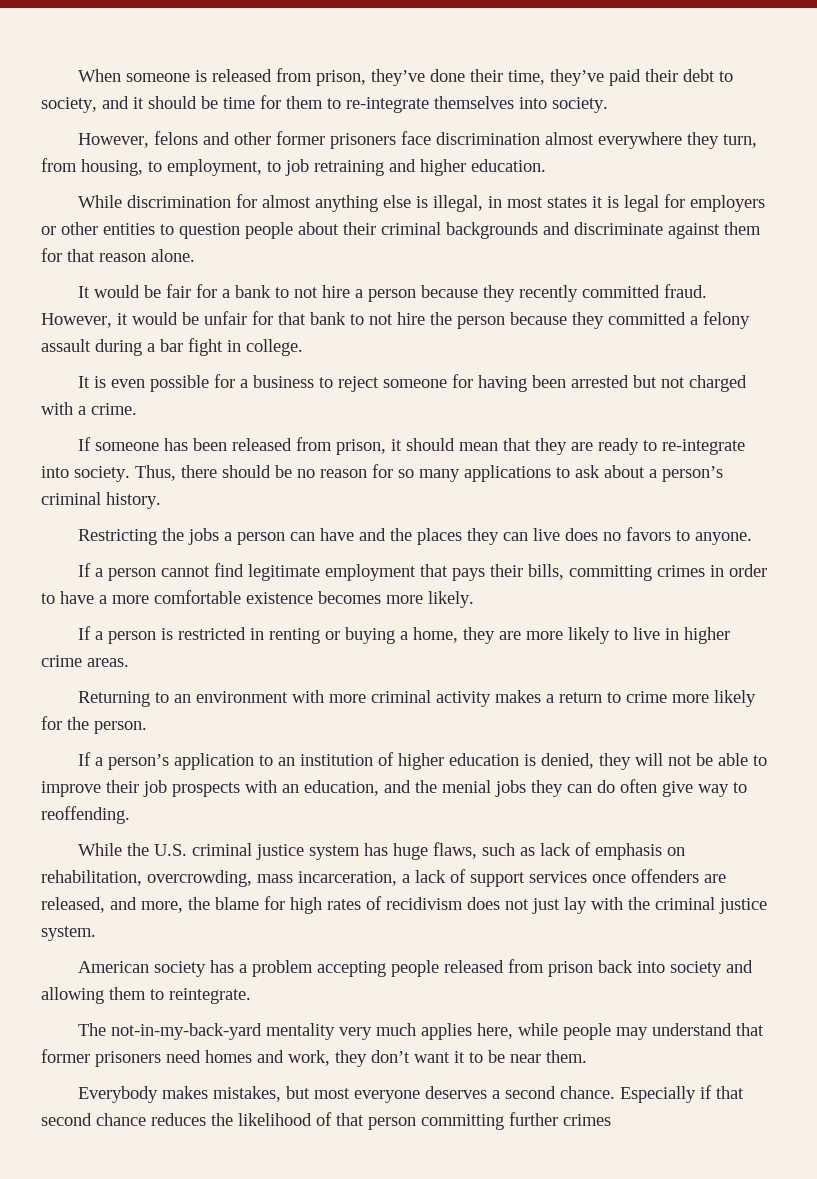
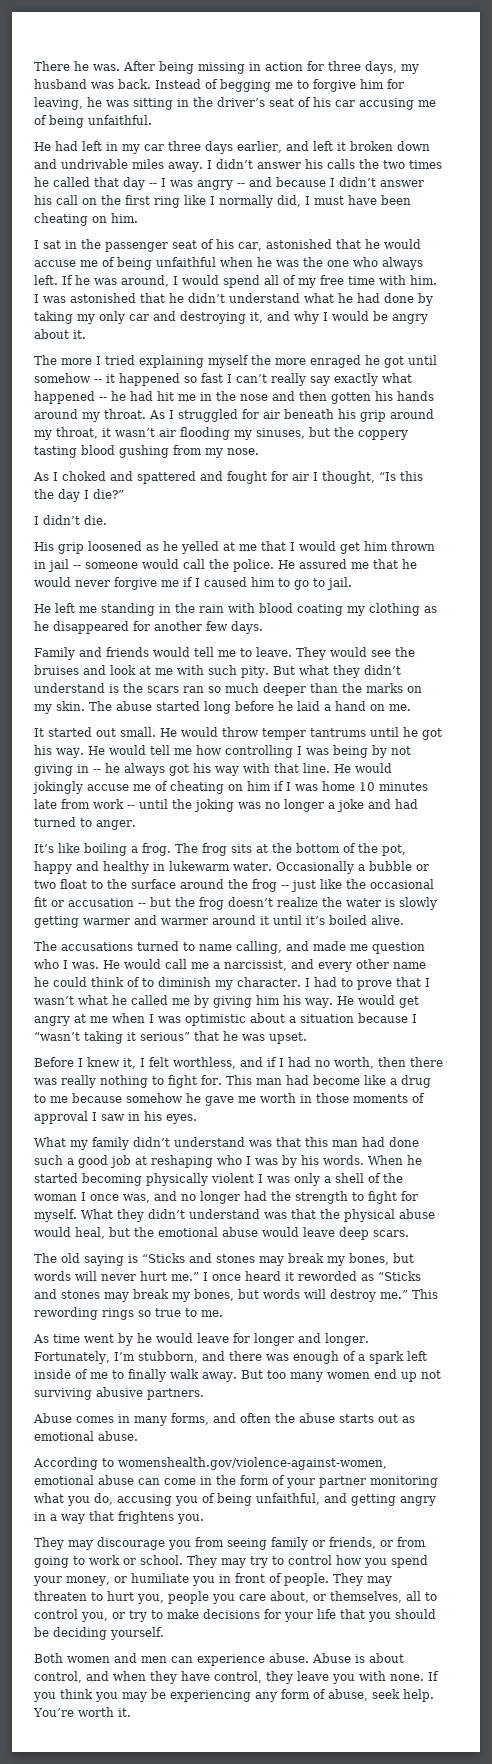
[78,68,734,86] [41,95,608,113] [78,131,758,149] [41,158,546,176] [78,194,766,212] [41,222,761,239] [41,248,195,262] [78,284,708,302] [41,311,750,329] [41,338,303,356] [78,374,748,392] [41,402,137,415] [78,437,746,455] [41,464,723,482] [41,492,161,509] [78,527,753,545] [78,563,768,581] [41,590,474,608] [78,626,731,644] [41,655,129,667] [78,690,757,707] [41,716,147,734] [78,752,768,770] [41,779,747,797] [41,806,130,824] [78,842,686,860] [41,869,726,887] [41,896,767,914] [41,926,96,941] [78,959,754,977] [41,987,251,1004] [78,1023,765,1040] [41,1049,587,1067] [78,1085,745,1103] [41,1112,611,1130] When someone is released from prison, they’ve done their time, they’ve paid their debt to society, and it should be time for them to re-integrate themselves into society. // However, felons and other former prisoners face discrimination almost everywhere they turn, from housing, to employment, to job retraining and higher education. // While discrimination for almost anything else is illegal, in most states it is legal for employers or other entities to question people about their criminal backgrounds and discriminate against them for that reason alone. // It would be fair for a bank to not hire a person because they recently committed fraud. However, it would be unfair for that bank to not hire the person because they committed a felony assault during a bar fight in college. // It is even possible for a business to reject someone for having been arrested but not charged with a crime. // If someone has been released from prison, it should mean that they are ready to re-integrate into society. Thus, there should be no reason for so many applications to ask about a person’s criminal history. // Restricting the jobs a person can have and the places they can live does no favors to anyone. // If a person cannot find legitimate employment that pays their bills, committing crimes in order to have a more comfortable existence becomes more likely. // If a person is restricted in renting or buying a home, they are more likely to live in higher crime areas. // Returning to an environment with more criminal activity makes a return to crime more likely for the person. // If a person’s application to an institution of higher education is denied, they will not be able to improve their job prospects with an education, and the menial jobs they can do often give way to reoffending. // While the U.S. criminal justice system has huge flaws, such as lack of emphasis on rehabilitation, overcrowding, mass incarceration, a lack of support services once offenders are released, and more, the blame for high rates of recidivism does not just lay with the criminal justice system. // American society has a problem accepting people released from prison back into society and allowing them to reintegrate. // The not-in-my-back-yard mentality very much applies here, while people may understand that former prisoners need homes and work, they don’t want it to be near them. // Everybody makes mistakes, but most everyone deserves a second chance. Especially if that second chance reduces the likelihood of that person committing further crimes -> [34,61,419,74] [34,79,404,92] [34,97,436,110] [34,115,152,128] [34,141,430,154] [34,159,442,172] [34,177,424,190] [34,195,411,208] [34,213,138,226] [34,239,421,252] [34,257,423,270] [34,275,437,288] [34,293,433,306] [34,311,428,324] [34,329,86,339] [34,355,437,368] [34,373,412,386] [34,391,434,404] [34,409,434,422] [34,427,408,440] [34,445,259,458] [33,471,423,484] [34,489,124,502] [34,515,107,525] [34,541,435,554] [34,559,417,572] [34,577,352,590] [34,603,437,616] [34,621,263,634] [34,647,415,660] [34,665,401,678] [34,683,422,696] [34,701,411,714] [34,727,442,740] [34,745,411,758] [34,763,392,776] [32,781,428,794] [34,799,418,812] [34,817,136,830] [34,843,406,856] [34,861,429,874] [34,879,434,892] [34,897,437,910] [34,915,404,928] [34,941,425,954] [34,959,426,972] [34,977,430,990] [34,995,419,1008] [34,1013,417,1026] [34,1031,307,1044] [34,1057,443,1069] [34,1075,431,1088] [34,1093,425,1106] [34,1111,197,1124] [34,1137,419,1150] [34,1155,422,1168] [34,1173,403,1186] [34,1191,418,1204] [34,1209,435,1222] [34,1227,409,1240] [34,1253,414,1266] [34,1271,421,1281] [34,1289,438,1302] [34,1307,223,1320] [33,1333,369,1346] [34,1351,427,1364] [34,1369,441,1382] [34,1387,204,1400] [33,1413,415,1426] [34,1431,138,1441] [33,1457,387,1470] [34,1475,438,1488] [34,1493,436,1506] [34,1511,204,1524] [34,1537,426,1550] [34,1555,428,1568] [33,1573,392,1586] [34,1591,437,1604] [34,1609,436,1622] [34,1627,164,1640] [34,1653,404,1666] [34,1671,439,1684] [33,1689,434,1702] [33,1707,131,1717] There he was. After being missing in action for three days, my husband was back. Instead of begging me to forgive him for leaving, he was sitting in the driver’s seat of his car accusing me of being unfaithful. // He had left in my car three days earlier, and left it broken down and undrivable miles away. I didn’t answer his calls the two times he called that day -- I was angry -- and because I didn’t answer his call on the first ring like I normally did, I must have been cheating on him. // I sat in the passenger seat of his car, astonished that he would accuse me of being unfaithful when he was the one who always left. If he was around, I would spend all of my free time with him. I was astonished that he didn’t understand what he had done by taking my only car and destroying it, and why I would be angry about it. // The more I tried explaining myself the more enraged he got until somehow -- it happened so fast I can’t really say exactly what happened -- he had hit me in the nose and then gotten his hands around my throat. As I struggled for air beneath his grip around my throat, it wasn’t air flooding my sinuses, but the coppery tasting blood gushing from my nose. // As I choked and spattered and fought for air I thought, “Is this the day I die?” // I didn’t die. // His grip loosened as he yelled at me that I would get him thrown in jail -- someone would call the police. He assured me that he would never forgive me if I caused him to go to jail. // He left me standing in the rain with blood coating my clothing as he disappeared for another few days. // Family and friends would tell me to leave. They would see the bruises and look at me with such pity. But what they didn’t understand is the scars ran so much deeper than the marks on my skin. The abuse started long before he laid a hand on me. // It started out small. He would throw temper tantrums until he got his way. He would tell me how controlling I was being by not giving in -- he always got his way with that line. He would jokingly accuse me of cheating on him if I was home 10 minutes late from work -- until the joking was no longer a joke and had turned to anger. // It’s like boiling a frog. The frog sits at the bottom of the pot, happy and healthy in lukewarm water. Occasionally a bubble or two float to the surface around the frog -- just like the occasional fit or accusation -- but the frog doesn’t realize the water is slowly getting warmer and warmer around it until it’s boiled alive. // The accusations turned to name calling, and made me question who I was. He would call me a narcissist, and every other name he could think of to diminish my character. I had to prove that I wasn’t what he called me by giving him his way. He would get angry at me when I was optimistic about a situation because I “wasn’t taking it serious” that he was upset. // Before I knew it, I felt worthless, and if I had no worth, then there was really nothing to fight for. This man had become like a drug to me because somehow he gave me worth in those moments of approval I saw in his eyes. // What my family didn’t understand was that this man had done such a good job at reshaping who I was by his words. When he started becoming physically violent I was only a shell of the woman I once was, and no longer had the strength to fight for myself. What they didn’t understand was that the physical abuse would heal, but the emotional abuse would leave deep scars. // The old saying is “Sticks and stones may break my bones, but words will never hurt me.” I once heard it reworded as “Sticks and stones may break my bones, but words will destroy me.” This rewording rings so true to me. // As time went by he would leave for longer and longer. Fortunately, I’m stubborn, and there was enough of a spark left inside of me to finally walk away. But too many women end up not surviving abusive partners. // Abuse comes in many forms, and often the abuse starts out as emotional abuse. // According to womenshealth.gov/violence-against-women, emotional abuse can come in the form of your partner monitoring what you do, accusing you of being unfaithful, and getting angry in a way that frightens you. // They may discourage you from seeing family or friends, or from going to work or school. They may try to control how you spend your money, or humiliate you in front of people. They may threaten to hurt you, people you care about, or themselves, all to control you, or try to make decisions for your life that you should be deciding yourself. // Both women and men can experience abuse. Abuse is about control, and when they have control, they leave you with none. If you think you may be experiencing any form of abuse, seek help. You’re worth it.

